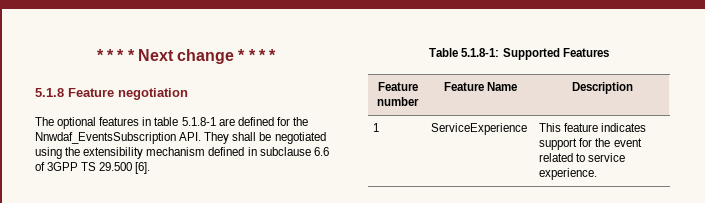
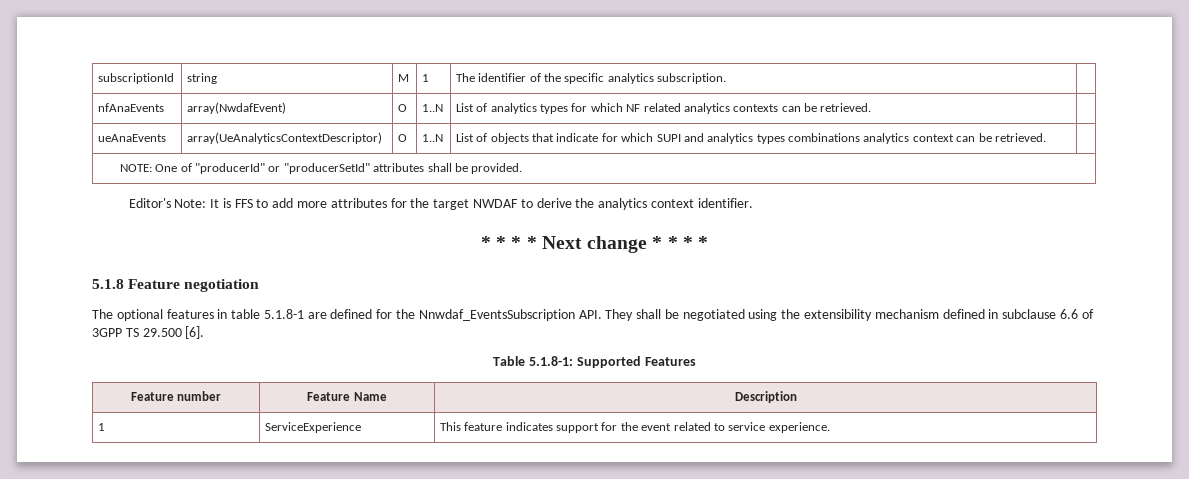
(96, 55) none -> [97,73,174,84] [186,73,217,84] [397,74,409,82] [421,74,429,82] [455,73,727,84] [97,103,164,112] [186,102,286,114] [397,104,407,112] [421,104,443,112] [455,103,872,114] [97,134,166,142] [186,132,382,144] [397,134,407,142] [421,134,443,142] [455,133,1046,144] [119,163,523,174] [128,198,753,210] subscriptionId | string | M | 1 | The identifier of the specific analytics subscription. | // nfAnaEvents | array(NwdafEvent) | O | 1..N | List of analytics types for which NF related analytics contexts can be retrieved. | // ueAnaEvents | array(UeAnalyticsContextDescriptor) | O | 1..N | List of objects that indicate for which SUPI and analytics types combinations analytics context can be retrieved. | // NOTE: One of "producerId" or "producerSetId" attributes shall be provided. // Editor's Note: It is FFS to add more attributes for the target NWDAF to derive the analytics context identifier. //

